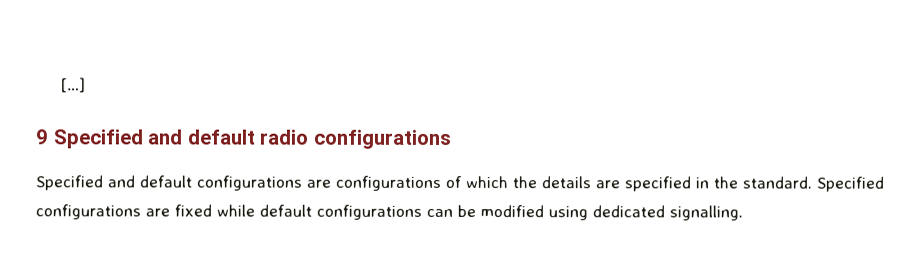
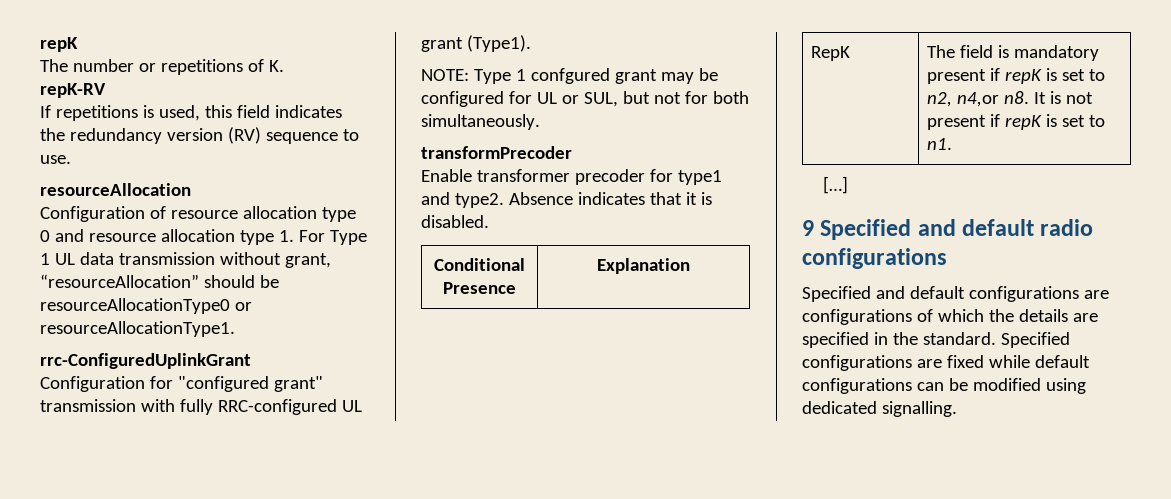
(60, 85) none -> [40,37,78,52] [40,59,284,75] [40,83,106,98] [40,105,342,121] [40,127,359,144] [40,155,71,164] [40,183,191,196] [40,206,356,222] [40,229,367,245] [40,252,331,268] [40,274,279,288] [40,298,252,314] [40,321,235,337] [40,353,251,369] [40,376,323,392] [40,399,362,415] [421,35,531,52] [421,68,718,84] [421,91,749,107] [421,114,540,130] [421,146,572,159] [421,169,722,185] [421,192,712,208] [421,215,489,228] [434,258,525,271] [443,282,516,294] [597,258,690,274] [811,46,851,61] [927,45,1100,61] [927,68,1106,84] [927,91,1094,107] [927,114,1106,130] [927,138,953,150] repK // The number or repetitions of K. // repK-RV // If repetitions is used, this field indicates the redundancy version (RV) sequence to use. // resourceAllocation // Configuration of resource allocation type 0 and resource allocation type 1. For Type 1 UL data transmission without grant, “resourceAllocation” should be resourceAllocationType0 or resourceAllocationType1. // rrc-ConfiguredUplinkGrant // Configuration for "configured grant" transmission with fully RRC-configured UL grant (Type1). // NOTE: Type 1 confgured grant may be configured for UL or SUL, but not for both simultaneously. // transformPrecoder // Enable transformer precoder for type1 and type2. Absence indicates that it is disabled. // Conditional Presence | Explanation // RepK | The field is mandatory present if repK is set to n2, n4,or n8. It is not present if repK is set to n1. //

